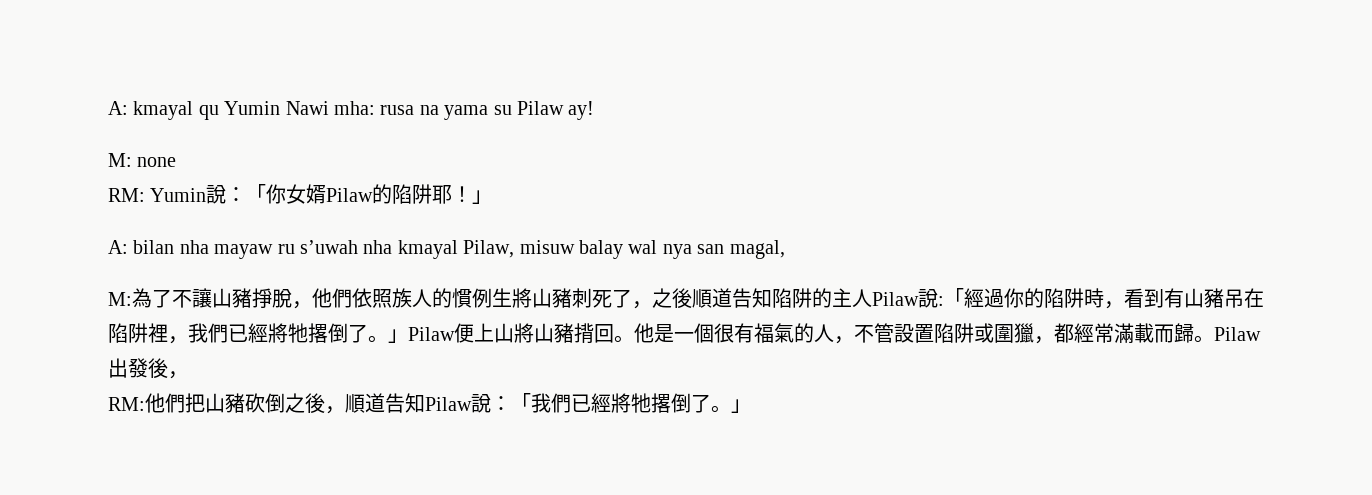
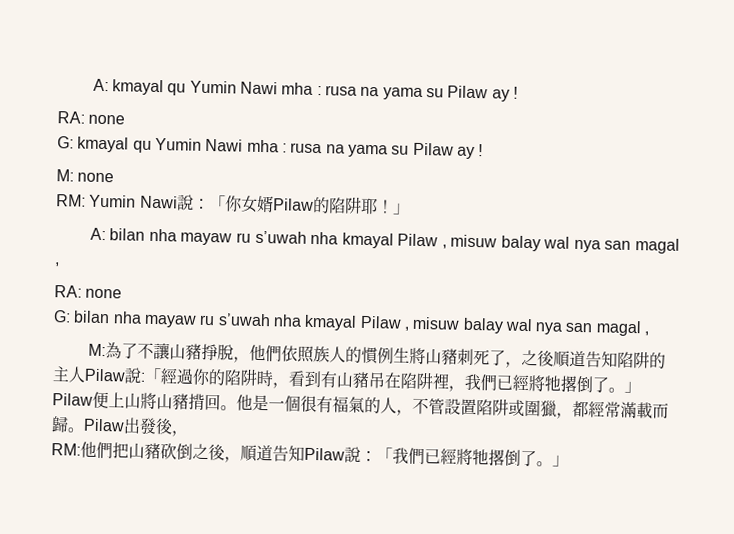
[334,101,595,120] mha: rusa na yama su Pilaw ay! -> [281,82,518,102] [57,111,126,125] [57,136,484,159] mha : rusa na yama su Pilaw ay ! // RA: none // G: kmayal qu Yumin Nawi mha : rusa na yama su Pilaw ay !
(207, 195) none -> [139,195,178,209] Nawi
[463,240,785,259] Pilaw, misuw balay wal nya san magal, -> [397,233,681,254] [54,262,60,267] [54,285,123,299] [53,310,650,337] Pilaw , misuw balay wal nya san magal , // RA: none // G: bilan nha mayaw ru s’uwah nha kmayal Pilaw , misuw balay wal nya san magal ,

